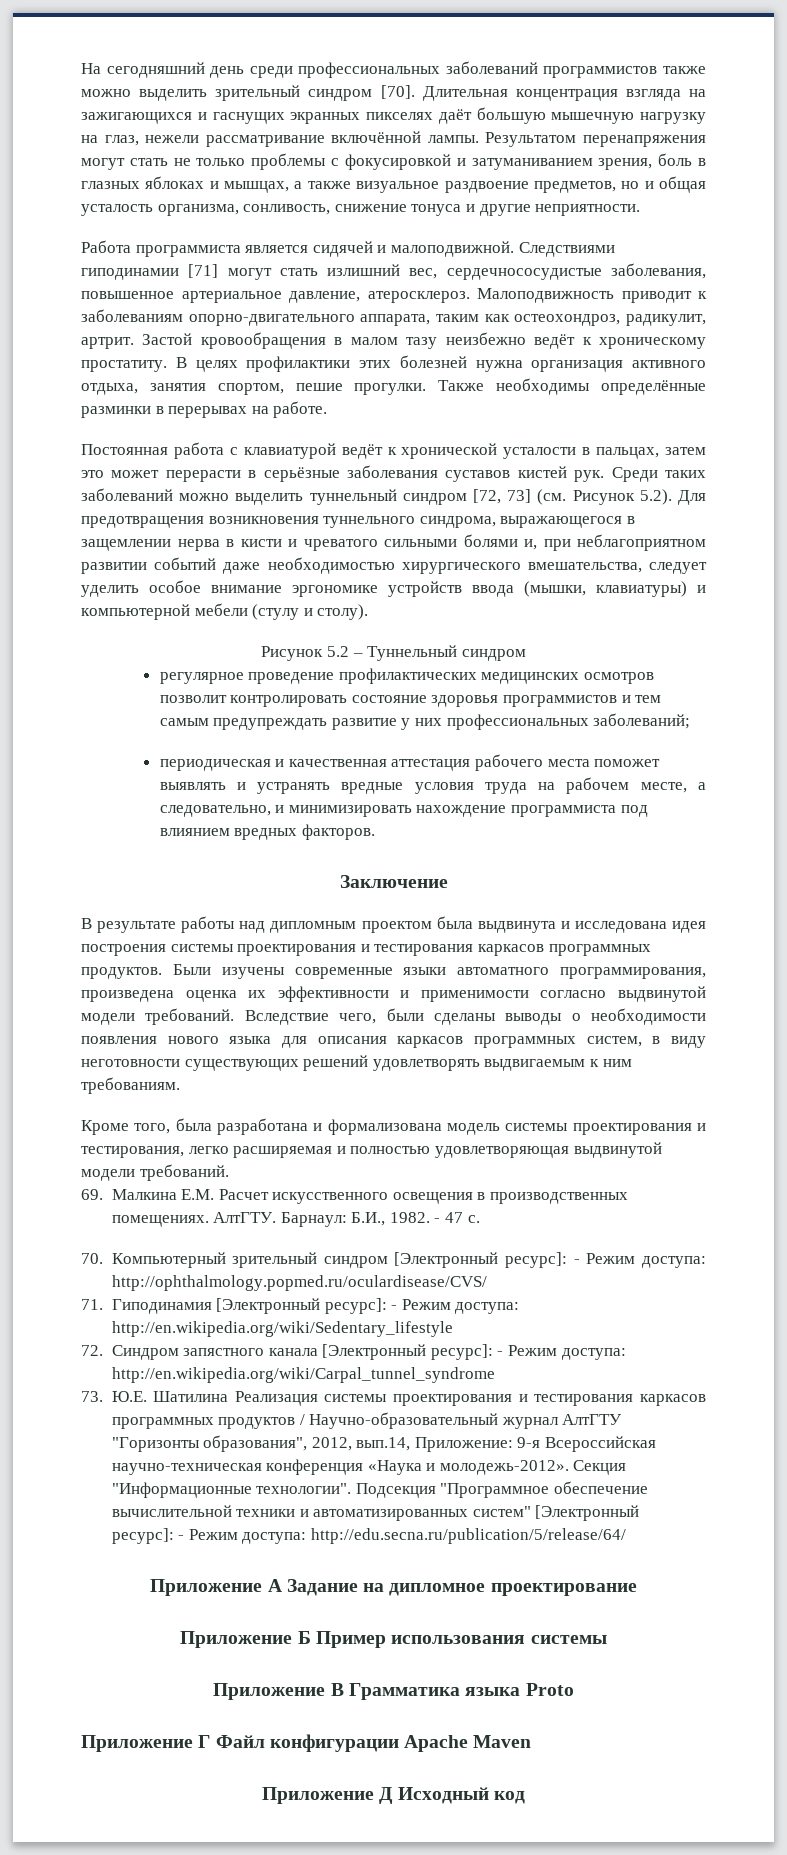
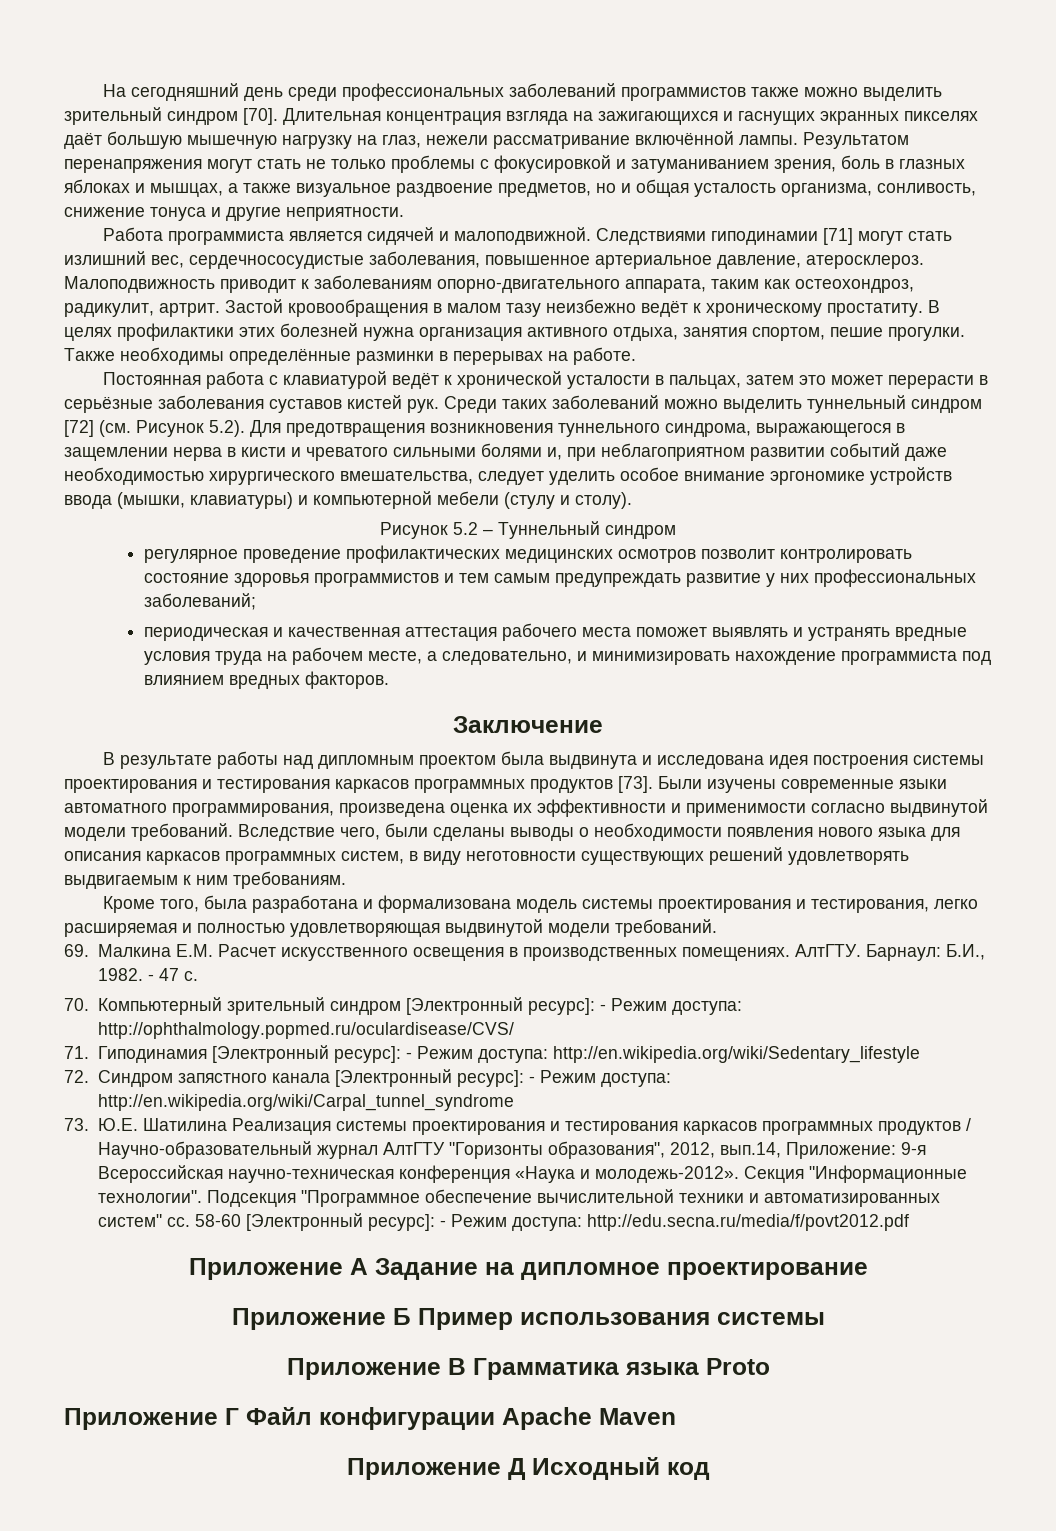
[472,489,532,504] [72, 73] -> [64,420,94,437] [72]
[81,967,162,979] продуктов. -> [530,776,653,793] продуктов [73].
[535,1505,640,1521] [111,1528,626,1544] [Электронный ресурс]: - Режим доступа: http://edu.secna.ru/publication/5/release/64/ -> [166,1213,909,1231] сс. 58-60 [Электронный ресурс]: - Режим доступа: http://edu.secna.ru/media/f/povt2012.pdf

